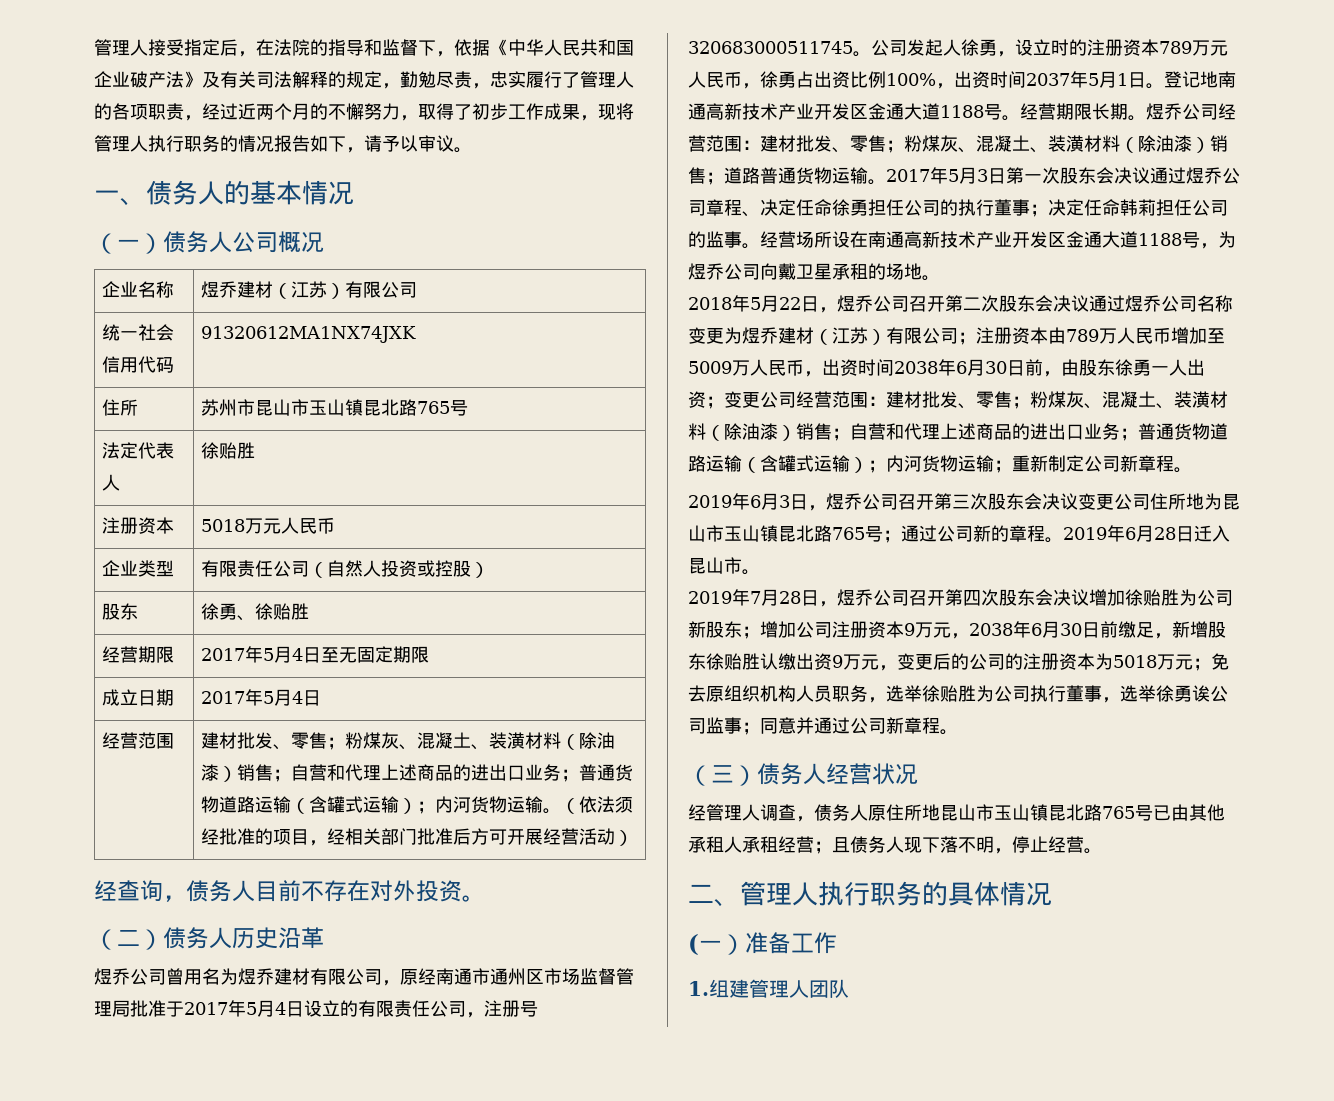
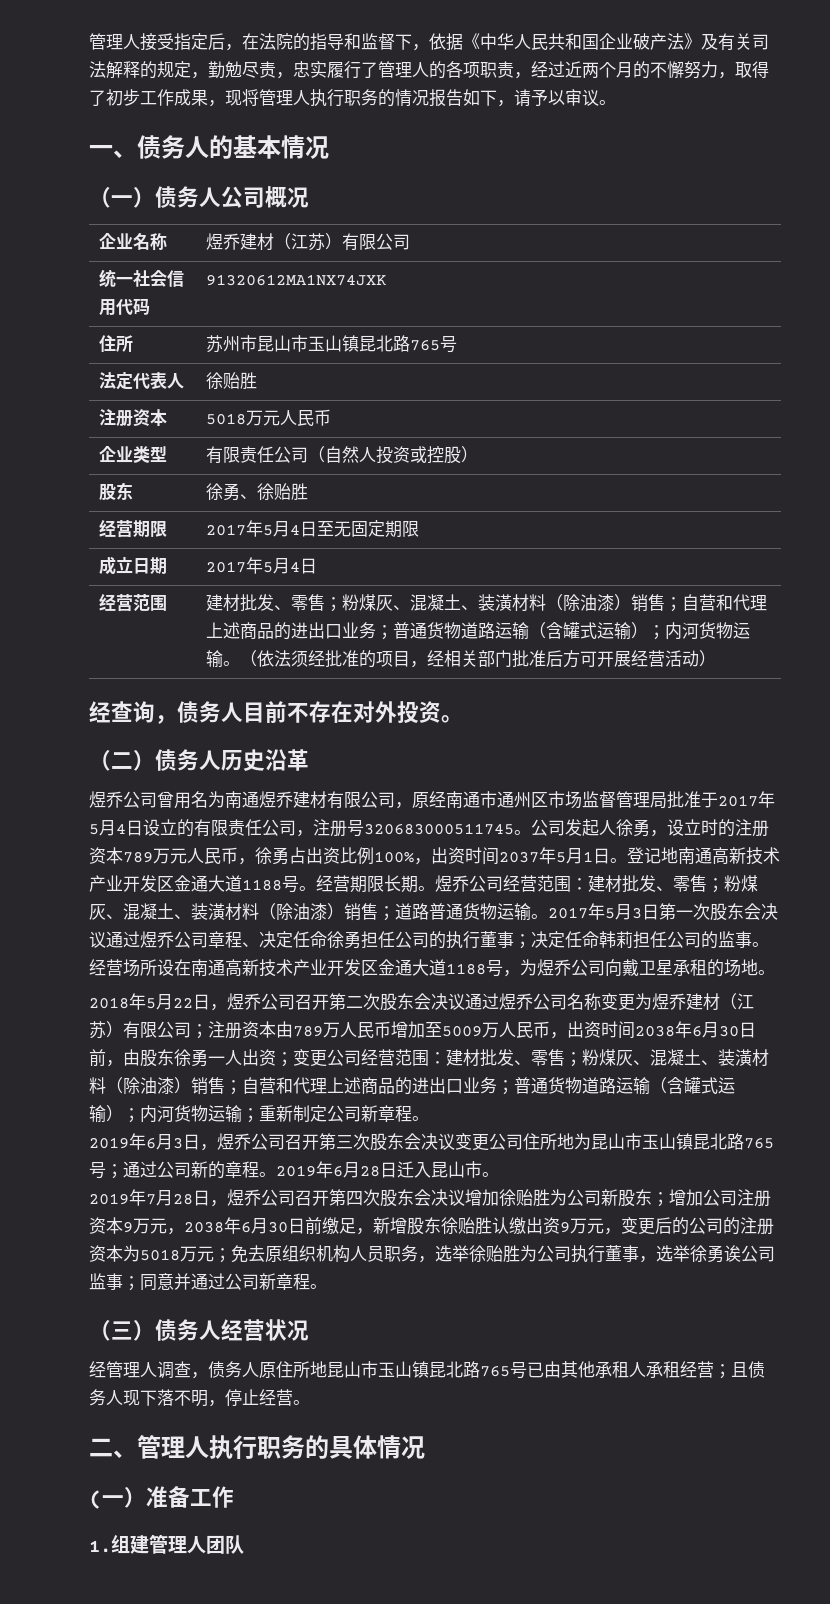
(238, 976) none -> [225,791,259,808] 南通

